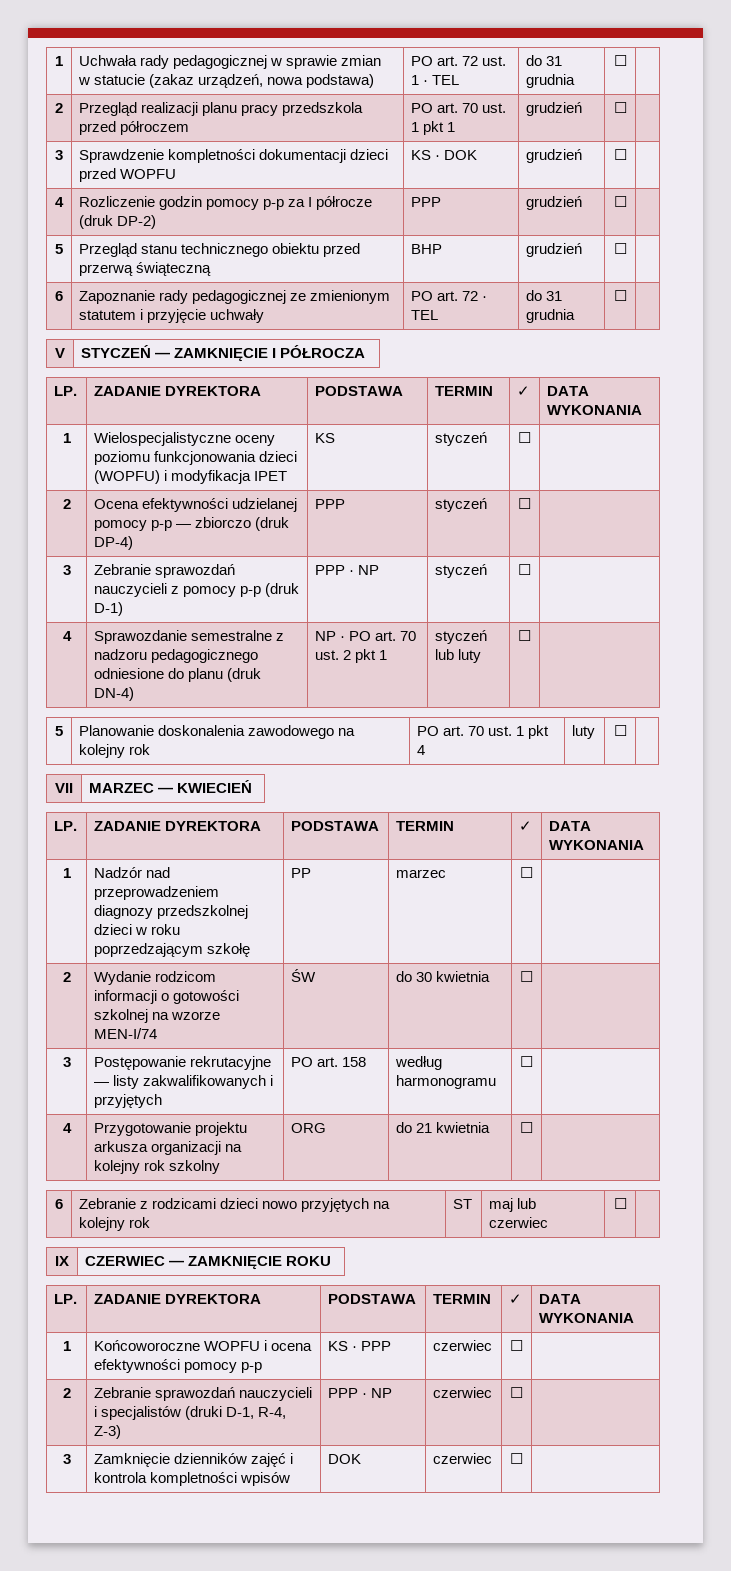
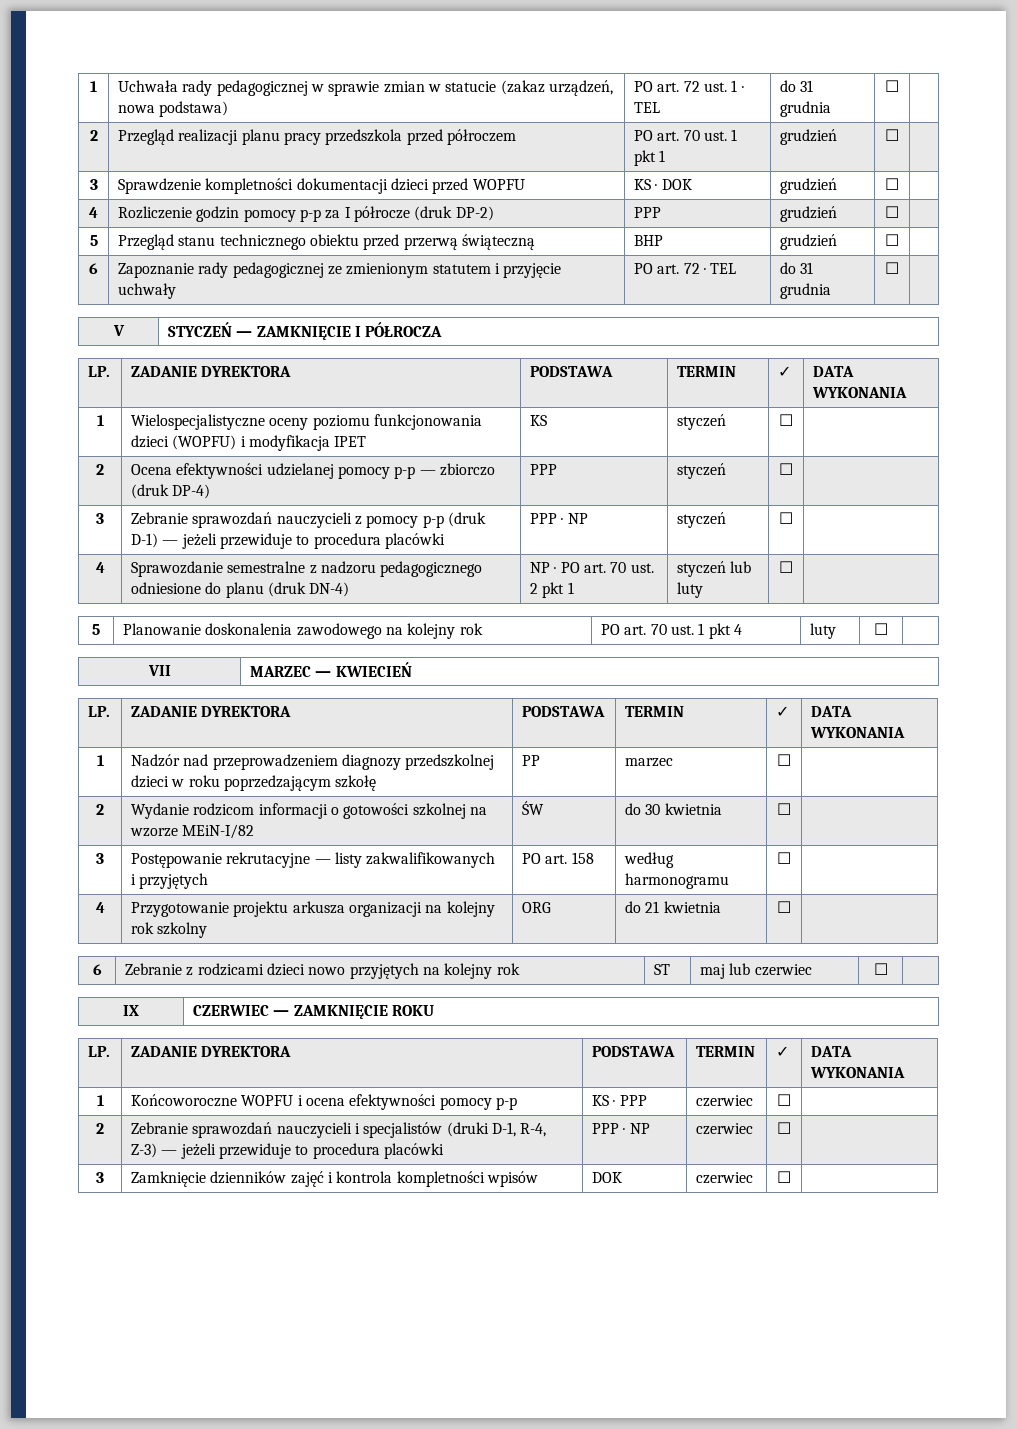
(124, 609) none -> [162,533,445,549] — jeżeli przewiduje to procedura placówki
[94,1028,158,1039] MEN-I/74 -> [182,824,255,839] MEiN-I/82
(122, 1432) none -> [161,1143,444,1159] — jeżeli przewiduje to procedura placówki

